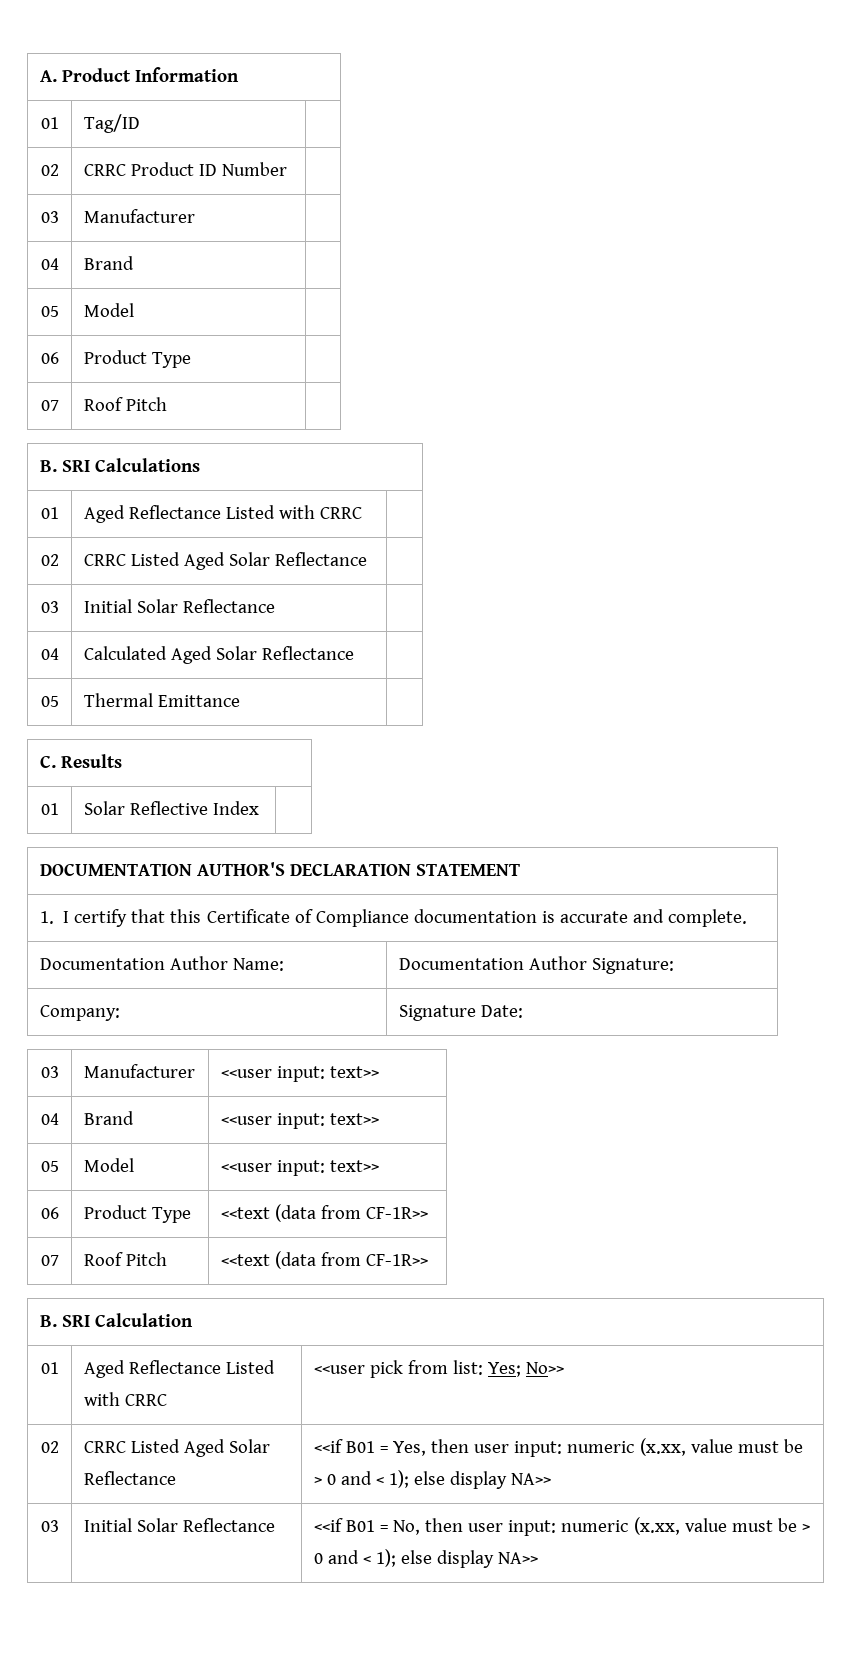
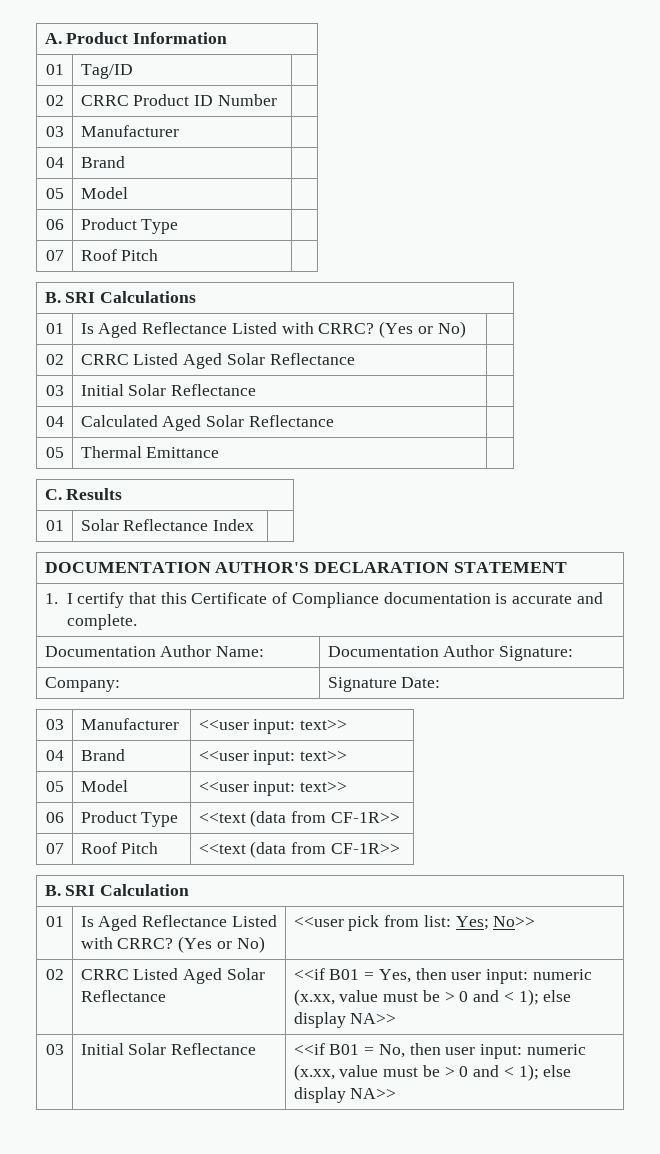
[83,505,363,523] Aged Reflectance Listed with CRRC -> [80,321,466,338] Is Aged Reflectance Listed with CRRC? (Yes or No)
[129,801,208,815] Reflective -> [123,519,209,531] Reflectance
[83,1360,275,1378] [83,1392,167,1406] Aged Reflectance Listed with CRRC -> [80,915,277,931] [80,936,265,953] Is Aged Reflectance Listed with CRRC? (Yes or No)

